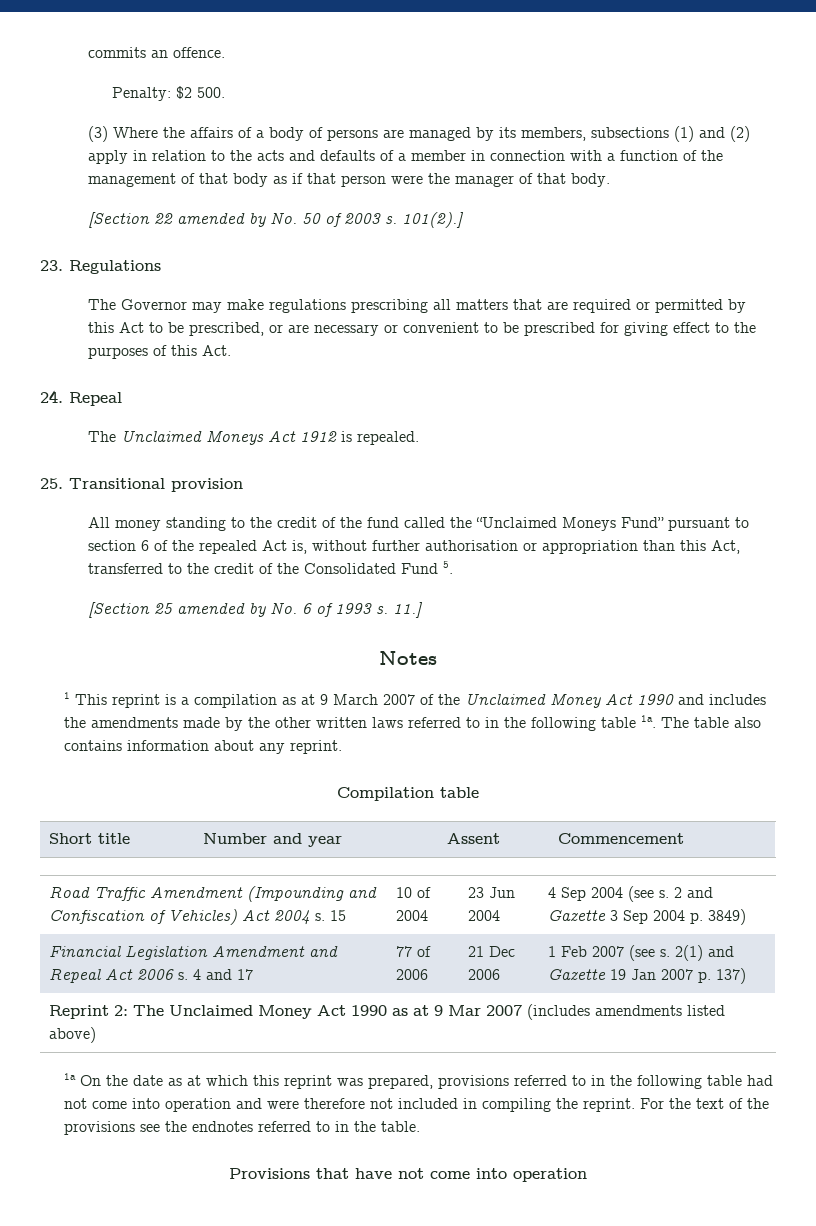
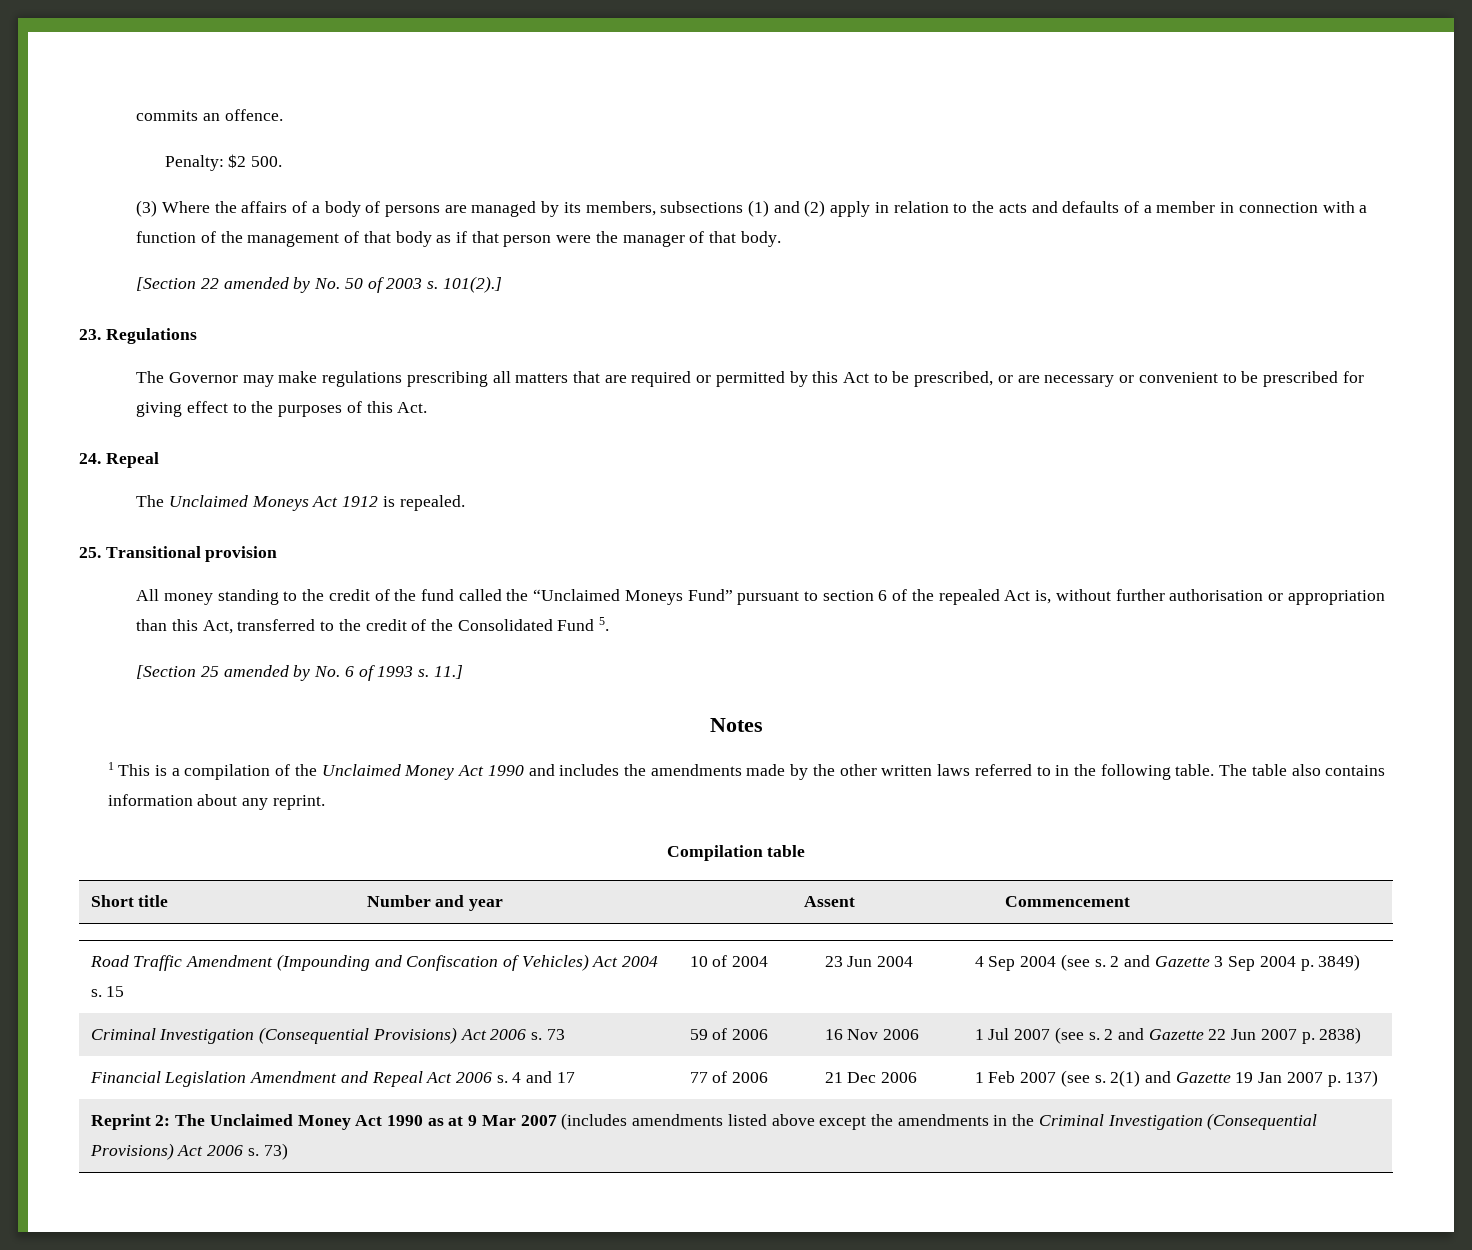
[111,694,160,708] reprint -> (151, 770) none
[281,694,415,705] as at 9 March 2007 -> (271, 772) none
[600,715,656,728] table 1a. -> [1175,764,1215,776] table.
(746, 917) none -> [90,1027,565,1044] [689,1028,769,1040] [824,1029,920,1040] [974,1027,1362,1044] // Criminal Investigation (Consequential Provisions) Act 2006 s. 73 | 59 of 2006 | 16 Nov 2006 | 1 Jul 2007 (see s. 2 and Gazette 22 Jun 2007 p. 2838)
[48,1027,96,1043] [63,1073,773,1089] [63,1098,769,1112] [63,1121,420,1135] [229,1168,587,1182] above) // 1a On the date as at which this reprint was prepared, provisions referred to in the following table had not come into operation and were therefore not included in compiling the reprint. For the text of the provisions see the endnotes referred to in the table. // Provisions that have not come into operation -> [771,1113,1318,1130] [89,1143,288,1160] above except the amendments in the Criminal Investigation (Consequential Provisions) Act 2006 s. 73)

